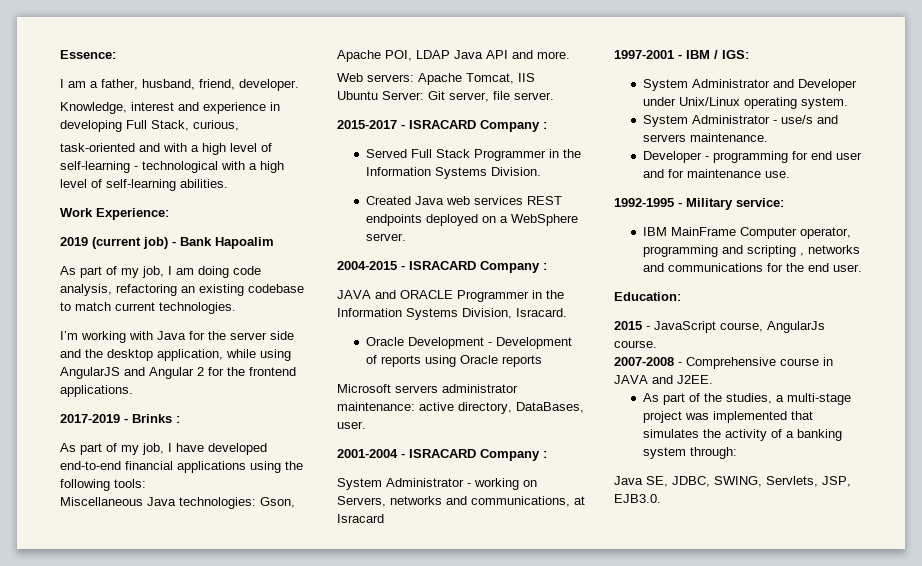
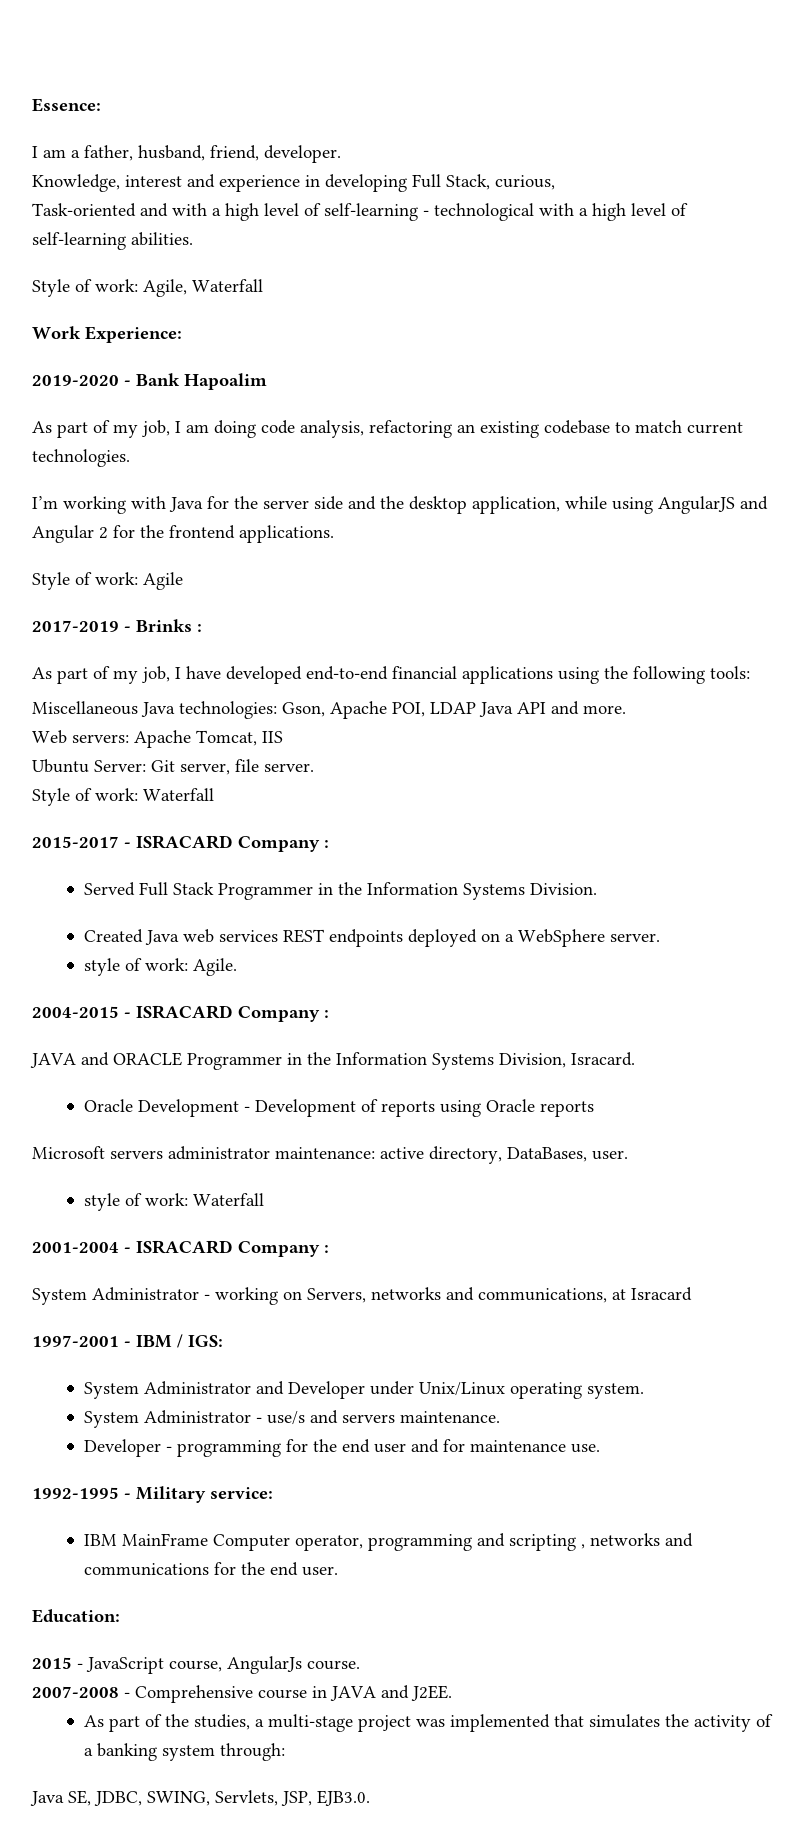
[60,143,135,152] task-oriented -> [32,203,136,217] Task-oriented
(228, 183) none -> [32,279,263,297] // Style of work: Agile, Waterfall
[60,237,168,249] 2019 (current job) -> [32,375,119,386] 2019-2020
(133, 391) none -> [32,572,183,590] // Style of work: Agile
(554, 96) none -> [32,788,214,806] // Style of work: Waterfall
(406, 237) none -> [83,958,237,976] // style of work: Agile.
(366, 425) none -> [83,1193,264,1211] // style of work: Waterfall
(808, 155) none -> [312,1439,337,1452] the

